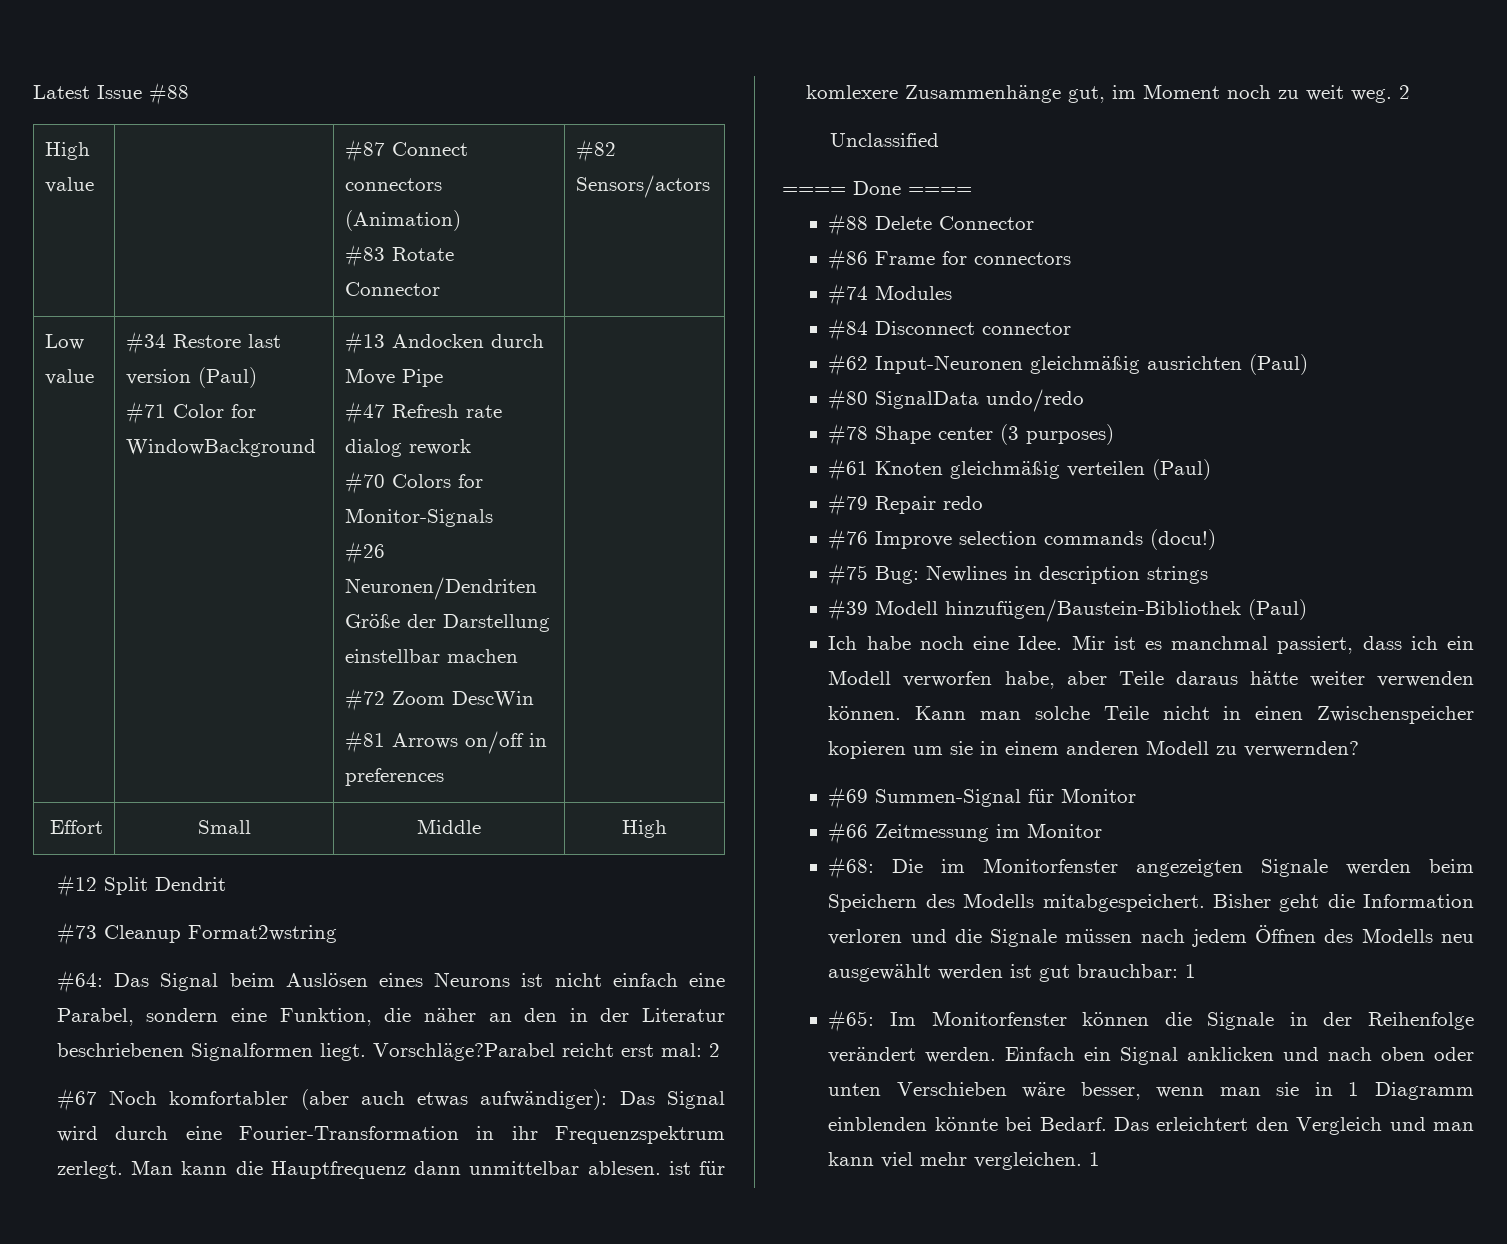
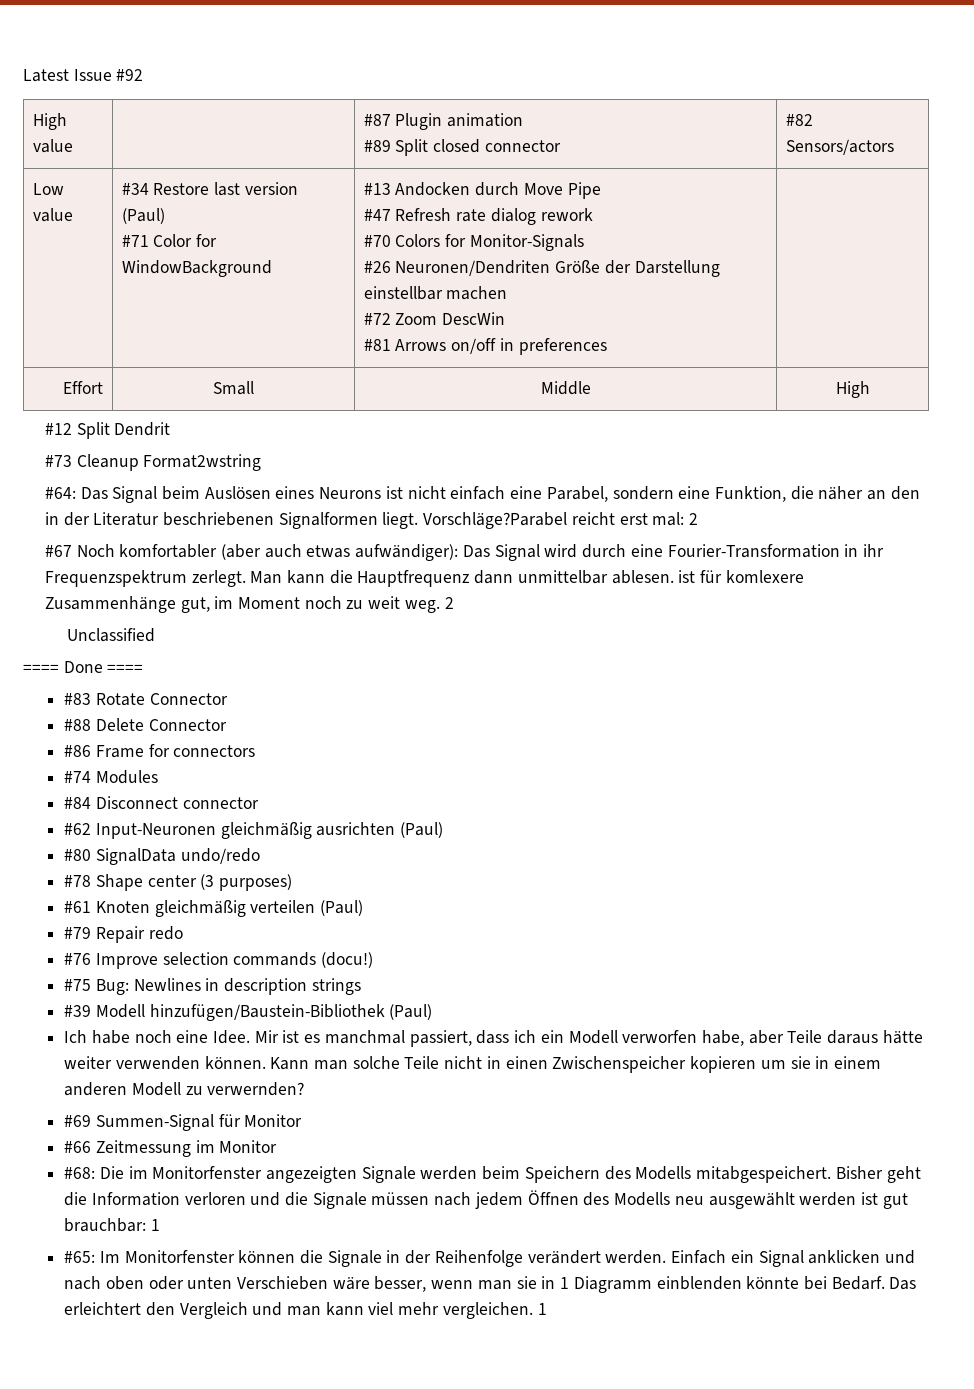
[149,82,189,105] #88 -> [116,69,144,81] #92
[391,142,468,156] [344,178,442,191] [344,210,461,231] [344,244,454,267] [344,282,440,296] Connect connectors (Animation) // #83 Rotate Connector -> [395,113,524,130] [363,139,561,156] Plugin animation // #89 Split closed connector
(972, 191) none -> [64,693,228,706] // #83 Rotate Connector

